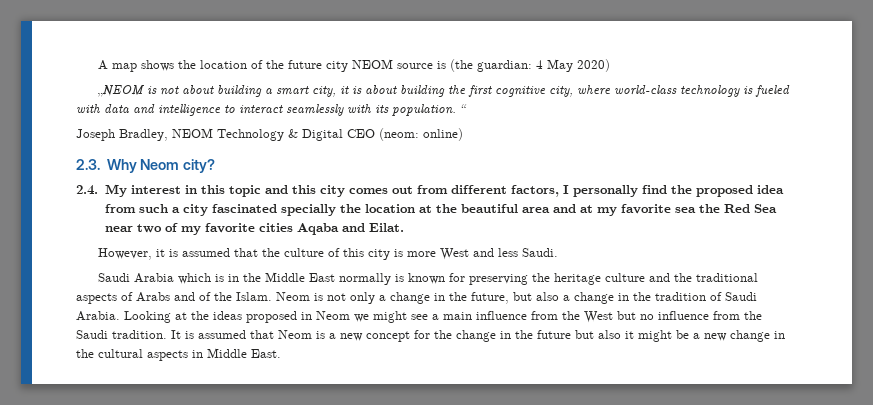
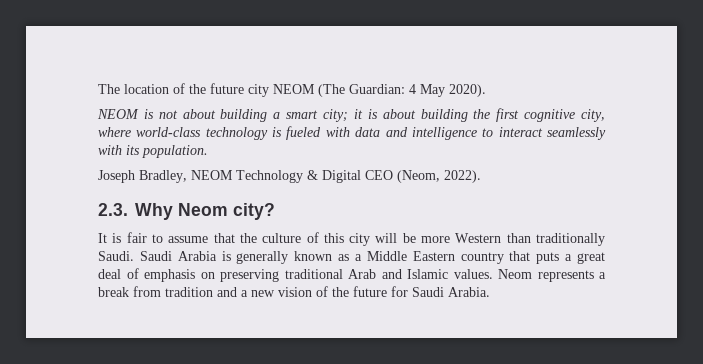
[98,60,197,72] A map shows the -> [98,84,120,94] The
[397,59,611,72] [98,85,146,97] source is (the guardian: 4 May 2020) // „NEOM -> [318,84,486,97] [97,109,139,119] (The Guardian: 4 May 2020). // NEOM
[312,86,337,97] city, -> [323,109,349,122] city;
[460,104,467,113] “ -> (208, 151) none
[379,128,463,141] (neom: online) -> [397,170,481,183] (Neom, 2022).
[76,184,784,197] [104,204,777,216] [104,223,404,235] [98,248,231,260] 2.4. My interest in this topic and this city comes out from different factors, I personally find the proposed idea from such a city fascinated specially the location at the beautiful area and at my favorite sea the Red Sea near two of my favorite cities Aqaba and Eilat. // However, it is assumed -> [98,232,209,243] It is fair to assume
[394,248,519,260] is more West and less -> [375,233,605,246] will be more Western than traditionally
(559, 252) // -> (134, 256) none
[178,272,759,285] [76,292,757,304] [76,311,762,323] [76,330,785,342] [76,348,281,361] which is in the Middle East normally is known for preserving the heritage culture and the traditional aspects of Arabs and of the Islam. Neom is not only a change in the future, but also a change in the tradition of Saudi Arabia. Looking at the ideas proposed in Neom we might see a main influence from the West but no influence from the Saudi tradition. It is assumed that Neom is a new concept for the change in the future but also it might be a new change in the cultural aspects in Middle East. -> [221,251,605,264] [98,268,606,282] [98,286,490,297] is generally known as a Middle Eastern country that puts a great deal of emphasis on preserving traditional Arab and Islamic values. Neom represents a break from tradition and a new vision of the future for Saudi Arabia.

